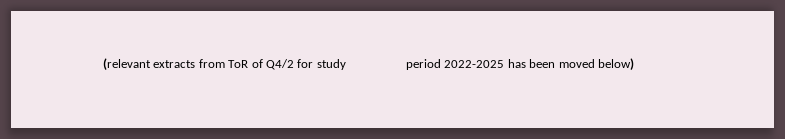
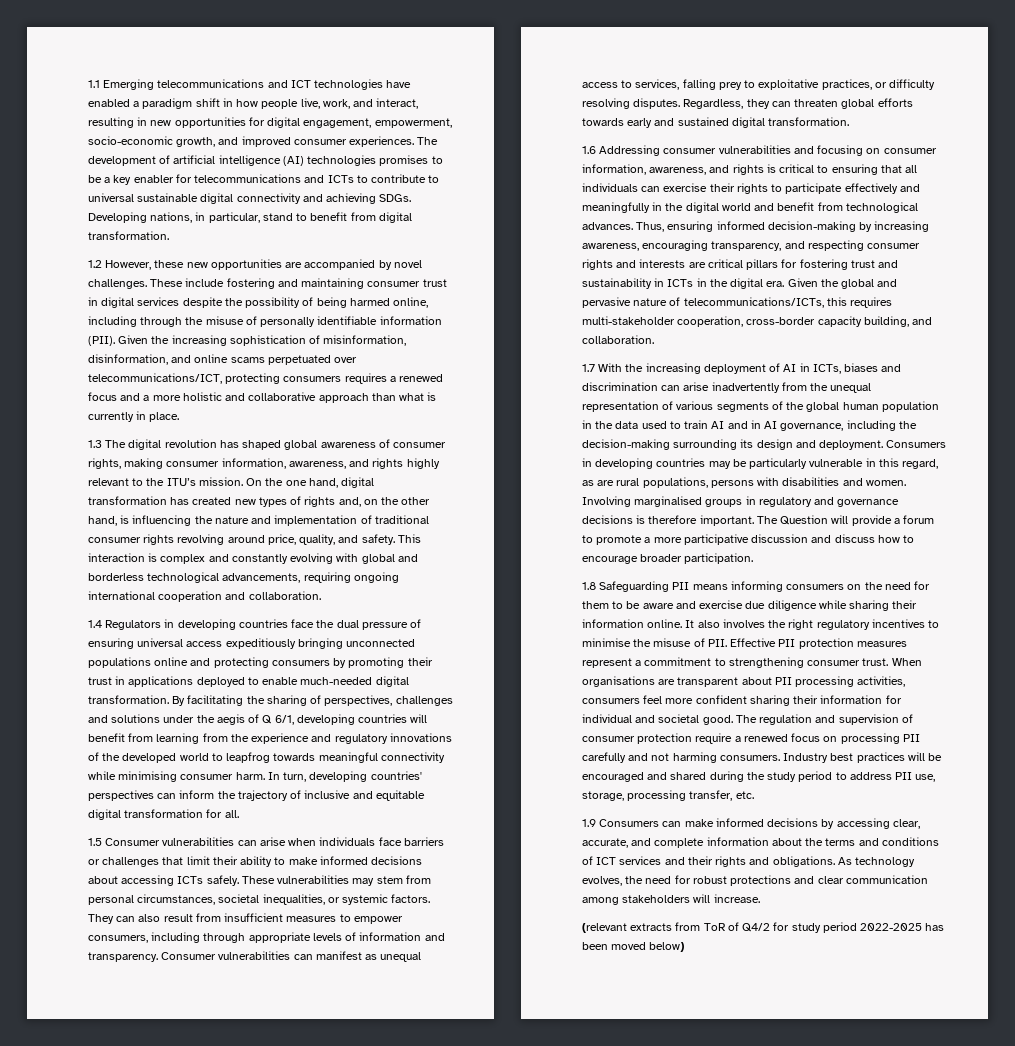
(103, 64) none -> [88,79,412,90] [88,98,419,109] [88,117,452,128] [88,136,439,147] [88,155,443,166] [88,174,440,185] [88,193,412,204] [88,212,412,223] [88,231,169,240] [88,259,422,270] [88,278,447,289] [88,297,429,308] [88,316,442,327] [88,335,407,346] [88,354,358,365] [88,373,444,384] [88,392,437,403] [88,411,180,422] [88,439,447,450] [88,458,440,469] [88,477,375,488] [88,496,431,507] [88,515,429,526] [88,534,421,545] [88,553,418,564] [88,572,399,583] [88,591,321,602] [88,619,422,630] [88,638,416,649] [88,657,433,668] [88,676,409,687] [88,695,453,706] [88,714,428,725] [88,733,452,744] [88,752,445,763] [88,771,422,782] [88,790,425,801] [88,809,239,820] [88,837,444,846] [88,856,423,867] [88,875,431,886] [88,894,431,905] [88,913,403,924] [88,932,445,943] [88,951,422,962] [582,79,936,90] [582,98,913,109] [582,117,850,128] [582,145,937,156] [582,164,918,175] [582,183,920,194] [582,202,918,213] [582,221,930,232] [582,240,921,251] [582,259,899,270] [582,278,898,289] [582,297,893,308] [582,316,933,327] [582,335,654,344] [582,363,902,374] [582,382,872,393] [582,401,939,412] [582,420,917,431] [582,439,947,450] [582,458,939,469] [582,477,906,488] [582,496,900,507] [582,515,935,526] [582,534,915,545] [582,553,754,564] [582,581,931,592] [582,600,918,611] [582,619,940,630] [582,638,907,649] [582,657,922,668] [582,676,906,687] [582,695,902,706] [582,714,913,725] [582,733,920,744] [582,752,943,763] [582,771,936,782] [582,790,754,801] [582,818,920,829] [582,837,939,848] [582,856,916,867] [582,875,928,886] [582,894,760,905] 1.1 Emerging telecommunications and ICT technologies have enabled a paradigm shift in how people live, work, and interact, resulting in new opportunities for digital engagement, empowerment, socio-economic growth, and improved consumer experiences. The development of artificial intelligence (AI) technologies promises to be a key enabler for telecommunications and ICTs to contribute to universal sustainable digital connectivity and achieving SDGs. Developing nations, in particular, stand to benefit from digital transformation. // 1.2 However, these new opportunities are accompanied by novel challenges. These include fostering and maintaining consumer trust in digital services despite the possibility of being harmed online, including through the misuse of personally identifiable information (PII). Given the increasing sophistication of misinformation, disinformation, and online scams perpetuated over telecommunications/ICT, protecting consumers requires a renewed focus and a more holistic and collaborative approach than what is currently in place. // 1.3 The digital revolution has shaped global awareness of consumer rights, making consumer information, awareness, and rights highly relevant to the ITU’s mission. On the one hand, digital transformation has created new types of rights and, on the other hand, is influencing the nature and implementation of traditional consumer rights revolving around price, quality, and safety. This interaction is complex and constantly evolving with global and borderless technological advancements, requiring ongoing international cooperation and collaboration. // 1.4 Regulators in developing countries face the dual pressure of ensuring universal access expeditiously bringing unconnected populations online and protecting consumers by promoting their trust in applications deployed to enable much-needed digital transformation. By facilitating the sharing of perspectives, challenges and solutions under the aegis of Q 6/1, developing countries will benefit from learning from the experience and regulatory innovations of the developed world to leapfrog towards meaningful connectivity while minimising consumer harm. In turn, developing countries' perspectives can inform the trajectory of inclusive and equitable digital transformation for all. // 1.5 Consumer vulnerabilities can arise when individuals face barriers or challenges that limit their ability to make informed decisions about accessing ICTs safely. These vulnerabilities may stem from personal circumstances, societal inequalities, or systemic factors. They can also result from insufficient measures to empower consumers, including through appropriate levels of information and transparency. Consumer vulnerabilities can manifest as unequal access to services, falling prey to exploitative practices, or difficulty resolving disputes. Regardless, they can threaten global efforts towards early and sustained digital transformation. // 1.6 Addressing consumer vulnerabilities and focusing on consumer information, awareness, and rights is critical to ensuring that all individuals can exercise their rights to participate effectively and meaningfully in the digital world and benefit from technological advances. Thus, ensuring informed decision-making by increasing awareness, encouraging transparency, and respecting consumer rights and interests are critical pillars for fostering trust and sustainability in ICTs in the digital era. Given the global and pervasive nature of telecommunications/ICTs, this requires multi-stakeholder cooperation, cross-border capacity building, and collaboration. // 1.7 With the increasing deployment of AI in ICTs, biases and discrimination can arise inadvertently from the unequal representation of various segments of the global human population in the data used to train AI and in AI governance, including the decision-making surrounding its design and deployment. Consumers in developing countries may be particularly vulnerable in this regard, as are rural populations, persons with disabilities and women. Involving marginalised groups in regulatory and governance decisions is therefore important. The Question will provide a forum to promote a more participative discussion and discuss how to encourage broader participation. // 1.8 Safeguarding PII means informing consumers on the need for them to be aware and exercise due diligence while sharing their information online. It also involves the right regulatory incentives to minimise the misuse of PII. Effective PII protection measures represent a commitment to strengthening consumer trust. When organisations are transparent about PII processing activities, consumers feel more confident sharing their information for individual and societal good. The regulation and supervision of consumer protection require a renewed focus on processing PII carefully and not harming consumers. Industry best practices will be encouraged and shared during the study period to address PII use, storage, processing transfer, etc. // 1.9 Consumers can make informed decisions by accessing clear, accurate, and complete information about the terms and conditions of ICT services and their rights and obligations. As technology evolves, the need for robust protections and clear communication among stakeholders will increase. //

